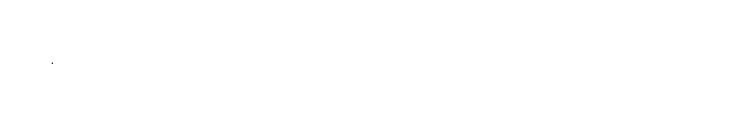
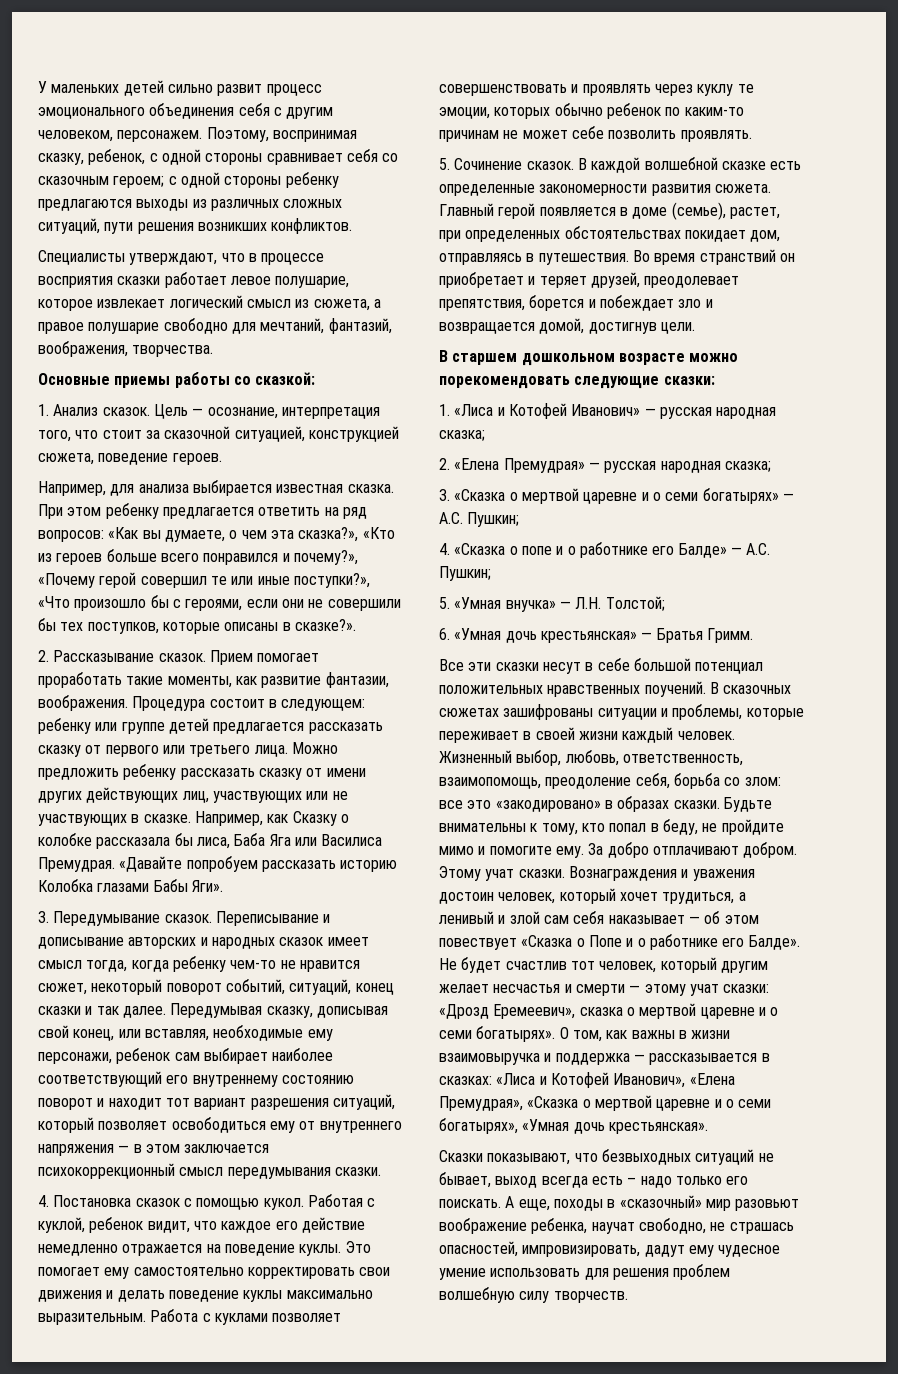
[51,62,54,64] . -> [38,80,322,96] [38,103,334,119] [38,127,357,142] [38,149,399,165] [38,172,339,188] [38,199,343,211] [38,218,353,234] [38,250,325,265] [38,272,350,288] [38,295,381,311] [38,318,392,334] [38,341,214,357] [38,372,316,388] [38,404,380,419] [38,426,399,442] [38,453,222,465] [38,480,394,496] [38,503,367,519] [38,527,395,542] [38,549,358,565] [38,572,370,588] [38,595,401,611] [38,618,356,634] [38,650,320,665] [38,672,389,688] [38,695,366,711] [38,718,383,734] [38,742,338,757] [38,764,366,780] [38,787,348,803] [38,811,349,826] [38,833,383,849] [38,856,398,872] [38,879,223,892] [38,911,331,926] [38,937,369,949] [38,956,360,972] [38,979,394,995] [38,1003,388,1018] [38,1025,333,1041] [38,1048,334,1064] [38,1071,354,1087] [38,1094,395,1110] [38,1117,402,1133] [38,1144,270,1156] [38,1163,381,1179] [38,1194,376,1210] [38,1217,365,1233] [38,1241,371,1256] [38,1267,391,1279] [38,1290,373,1302] [38,1309,342,1325] [439,84,754,96] [439,103,744,119] [439,126,752,142] [439,157,802,173] [439,184,771,196] [439,202,780,220] [439,226,781,242] [439,249,795,265] [439,272,740,288] [439,295,713,311] [439,318,695,334] [439,350,739,366] [439,376,715,389] [439,403,777,419] [439,430,485,441] [439,458,771,473] [439,488,794,504] [439,512,520,527] [439,542,771,558] [439,566,491,581] [439,596,665,612] [439,628,753,643] [439,658,764,674] [439,681,792,697] [439,704,804,720] [439,727,735,743] [439,750,743,766] [439,773,781,789] [439,796,772,812] [439,819,784,835] [439,842,798,858] [439,866,755,881] [439,888,746,904] [439,911,759,924] [439,934,800,950] [439,957,768,973] [439,984,770,996] [439,1003,779,1019] [439,1026,731,1042] [439,1053,770,1065] [439,1072,735,1088] [439,1095,772,1111] [439,1118,708,1134] [439,1149,774,1165] [439,1172,749,1188] [439,1195,800,1211] [439,1218,794,1234] [439,1241,781,1257] [439,1264,731,1280] [439,1287,628,1303] У маленьких детей сильно развит процесс эмоционального объединения себя с другим человеком, персонажем. Поэтому, воспринимая сказку, ребенок, с одной стороны сравнивает себя со сказочным героем; с одной стороны ребенку предлагаются выходы из различных сложных ситуаций, пути решения возникших конфликтов. // Специалисты утверждают, что в процессе восприятия сказки работает левое полушарие, которое извлекает логический смысл из сюжета, а правое полушарие свободно для мечтаний, фантазий, воображения, творчества. // Основные приемы работы со сказкой: // 1. Анализ сказок. Цель — осознание, интерпретация того, что стоит за сказочной ситуацией, конструкцией сюжета, поведение героев. // Например, для анализа выбирается известная сказка. При этом ребенку предлагается ответить на ряд вопросов: «Как вы думаете, о чем эта сказка?», «Кто из героев больше всего понравился и почему?», «Почему герой совершил те или иные поступки?», «Что произошло бы с героями, если они не совершили бы тех поступков, которые описаны в сказке?». // 2. Рассказывание сказок. Прием помогает проработать такие моменты, как развитие фантазии, воображения. Процедура состоит в следующем: ребенку или группе детей предлагается рассказать сказку от первого или третьего лица. Можно предложить ребенку рассказать сказку от имени других действующих лиц, участвующих или не участвующих в сказке. Например, как Сказку о колобке рассказала бы лиса, Баба Яга или Василиса Премудрая. «Давайте попробуем рассказать историю Колобка глазами Бабы Яги». // 3. Передумывание сказок. Переписывание и дописывание авторских и народных сказок имеет смысл тогда, когда ребенку чем-то не нравится сюжет, некоторый поворот событий, ситуаций, конец сказки и так далее. Передумывая сказку, дописывая свой конец, или вставляя, необходимые ему персонажи, ребенок сам выбирает наиболее соответствующий его внутреннему состоянию поворот и находит тот вариант разрешения ситуаций, который позволяет освободиться ему от внутреннего напряжения — в этом заключается психокоррекционный смысл передумывания сказки. // 4. Постановка сказок с помощью кукол. Работая с куклой, ребенок видит, что каждое его действие немедленно отражается на поведение куклы. Это помогает ему самостоятельно корректировать свои движения и делать поведение куклы максимально выразительным. Работа с куклами позволяет совершенствовать и проявлять через куклу те эмоции, которых обычно ребенок по каким-то причинам не может себе позволить проявлять. // 5. Сочинение сказок. В каждой волшебной сказке есть определенные закономерности развития сюжета. Главный герой появляется в доме (семье), растет, при определенных обстоятельствах покидает дом, отправляясь в путешествия. Во время странствий он приобретает и теряет друзей, преодолевает препятствия, борется и побеждает зло и возвращается домой, достигнув цели. // В старшем дошкольном возрасте можно порекомендовать следующие сказки: // 1. «Лиса и Котофей Иванович» — русская народная сказка; // 2. «Елена Премудрая» — русская народная сказка; // 3. «Сказка о мертвой царевне и о семи богатырях» — А.С. Пушкин; // 4. «Сказка о попе и о работнике его Балде» — А.С. Пушкин; // 5. «Умная внучка» — Л.Н. Толстой; // 6. «Умная дочь крестьянская» — Братья Гримм. // Все эти сказки несут в себе большой потенциал положительных нравственных поучений. В сказочных сюжетах зашифрованы ситуации и проблемы, которые переживает в своей жизни каждый человек. Жизненный выбор, любовь, ответственность, взаимопомощь, преодоление себя, борьба со злом: все это «закодировано» в образах сказки. Будьте внимательны к тому, кто попал в беду, не пройдите мимо и помогите ему. За добро отплачивают добром. Этому учат сказки. Вознаграждения и уважения достоин человек, который хочет трудиться, а ленивый и злой сам себя наказывает — об этом повествует «Сказка о Попе и о работнике его Балде». Не будет счастлив тот человек, который другим желает несчастья и смерти — этому учат сказки: «Дрозд Еремеевич», сказка о мертвой царевне и о семи богатырях». О том, как важны в жизни взаимовыручка и поддержка — рассказывается в сказках: «Лиса и Котофей Иванович», «Елена Премудрая», «Сказка о мертвой царевне и о семи богатырях», «Умная дочь крестьянская». // Сказки показывают, что безвыходных ситуаций не бывает, выход всегда есть – надо только его поискать. А еще, походы в «сказочный» мир разовьют воображение ребенка, научат свободно, не страшась опасностей, импровизировать, дадут ему чудесное умение использовать для решения проблем волшебную силу творчеств.

